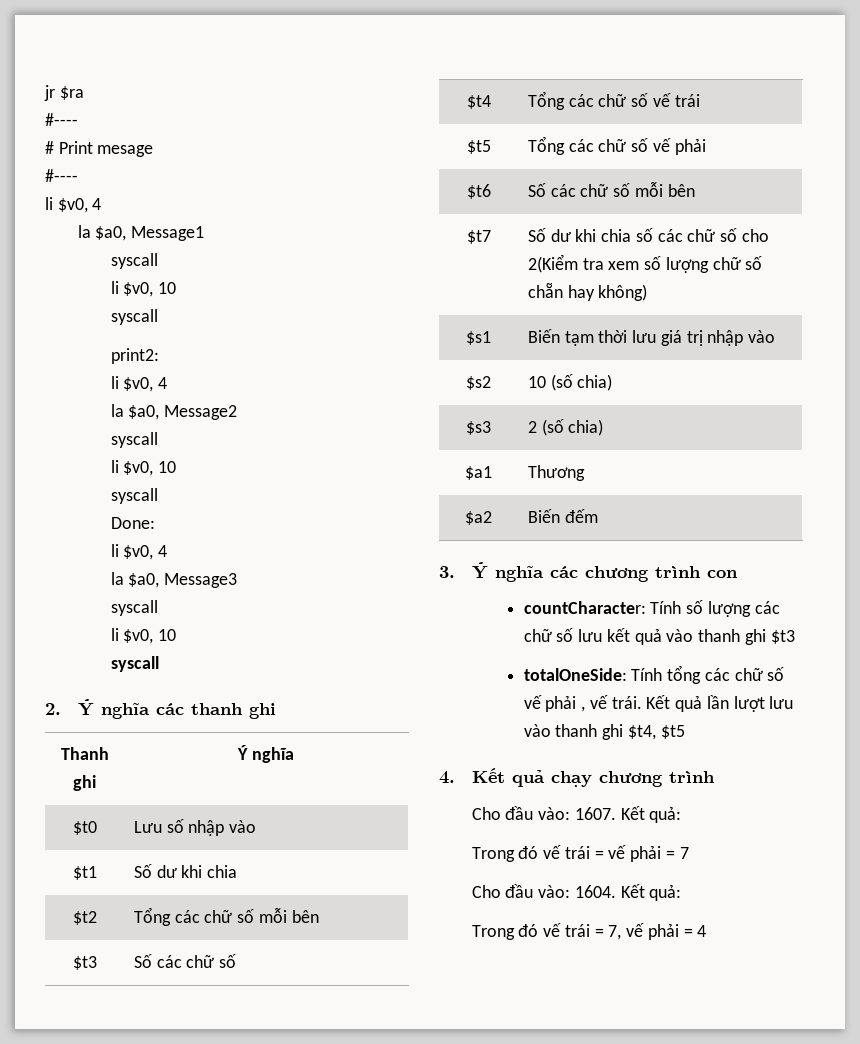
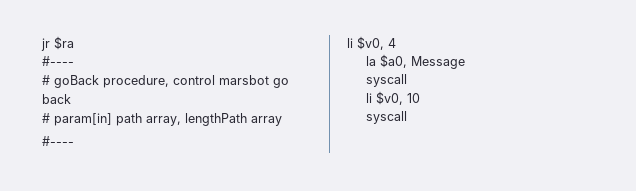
[58,141,154,157] Print mesage -> [54,75,289,88] [42,94,71,104] [42,113,282,126] goBack procedure, control marsbot go back // # param[in] path array, lengthPath array
[131,226,205,241] [110,253,158,269] [110,281,176,297] [110,309,158,325] [110,348,159,364] [110,376,167,392] [110,404,237,420] [110,432,158,448] [110,460,176,476] [110,488,158,504] [110,517,155,529] [110,544,167,560] [110,572,237,588] [110,600,158,616] [110,628,176,644] [110,656,159,672] [45,699,276,719] [60,747,109,760] [73,775,96,791] [237,745,294,763] [72,821,97,835] [133,819,257,836] [72,866,97,880] [133,864,238,878] [72,911,97,925] [133,907,319,926] [72,956,97,970] [133,954,237,968] [466,95,491,109] [527,91,700,110] [466,140,491,154] [527,136,706,155] [466,184,491,199] [527,182,695,197] [466,230,491,244] [527,228,769,242] [527,254,763,273] [527,282,648,301] [466,331,491,345] [527,329,775,346] [466,376,491,390] [527,374,613,391] [466,421,491,435] [527,419,604,436] [465,466,492,480] [527,465,585,481] [465,511,492,525] [527,509,598,523] [439,562,738,582] [523,600,780,617] [523,628,795,645] [523,665,785,684] [523,695,794,712] [523,724,685,740] [439,768,715,787] [471,806,682,823] [471,845,689,862] [471,884,682,901] [471,923,707,940] Message1 // syscall // li $v0, 10 // syscall // print2: // li $v0, 4 // la $a0, Message2 // syscall // li $v0, 10 // syscall // Done: // li $v0, 4 // la $a0, Message3 // syscall // li $v0, 10 // syscall // 2. Ý nghĩa các thanh ghi // Thanh ghi | Ý nghĩa // $t0 | Lưu số nhập vào // $t1 | Số dư khi chia // $t2 | Tổng các chữ số mỗi bên // $t3 | Số các chữ số // $t4 | Tổng các chữ số vế trái // $t5 | Tổng các chữ số vế phải // $t6 | Số các chữ số mỗi bên // $t7 | Số dư khi chia số các chữ số cho 2(Kiểm tra xem số lượng chữ số chẵn hay không) // $s1 | Biến tạm thời lưu giá trị nhập vào // $s2 | 10 (số chia) // $s3 | 2 (số chia) // $a1 | Thương // $a2 | Biến đếm // 3. Ý nghĩa các chương trình con // countCharacter: Tính số lượng các chữ số lưu kết quả vào thanh ghi $t3 // totalOneSide: Tính tổng các chữ số vế phải , vế trái. Kết quả lần lượt lưu vào thanh ghi $t4, $t5 // 4. Kết quả chạy chương trình // Cho đầu vào: 1607. Kết quả: // Trong đó vế trái = vế phải = 7 // Cho đầu vào: 1604. Kết quả: // Trong đó vế trái = 7, vế phải = 4 -> [411,56,466,69] [366,74,408,87] [366,91,421,105] [366,111,408,124] Message // syscall // li $v0, 10 // syscall

